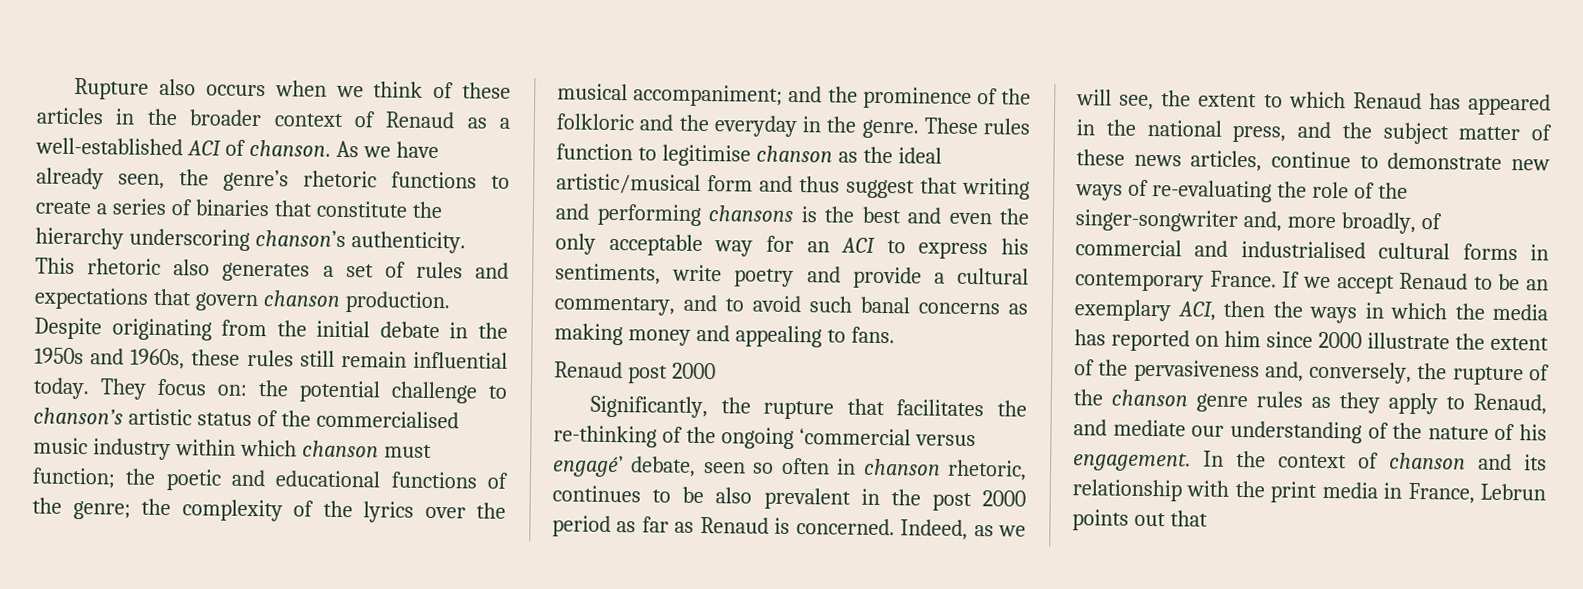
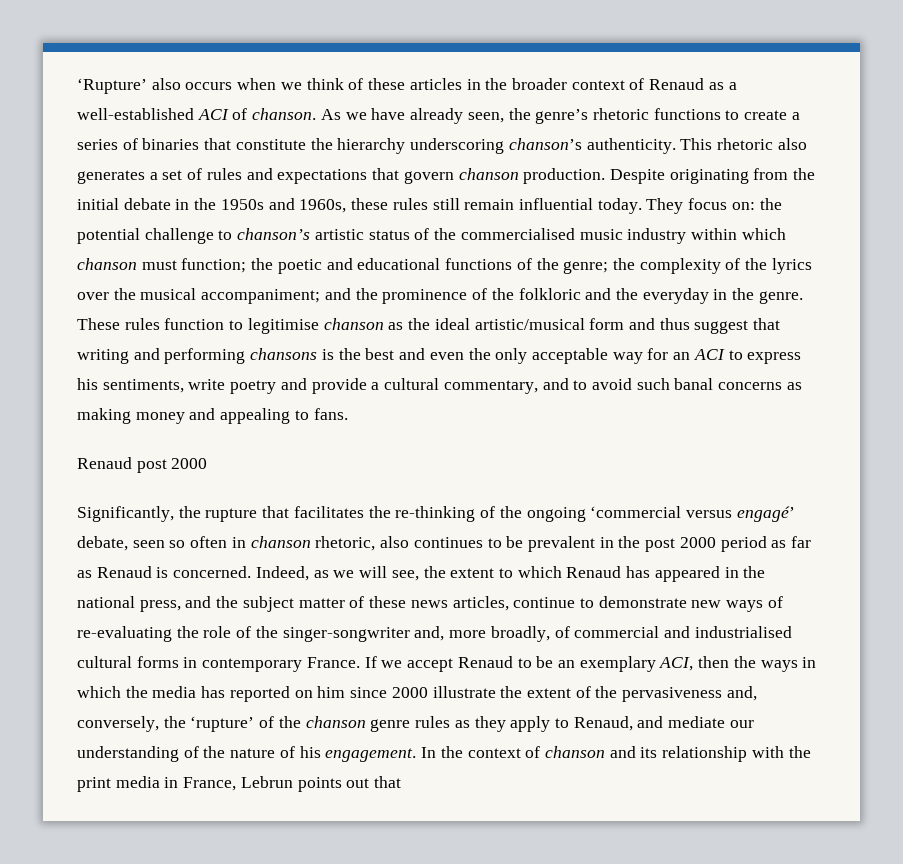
[74,77,150,100] Rupture -> [77,78,147,94] ‘Rupture’
(1027, 470) none -> [380,536,410,548] also
[715,487,753,504] also -> (524, 542) none
[1452,366,1524,386] rupture -> [190,716,255,732] ‘rupture’

